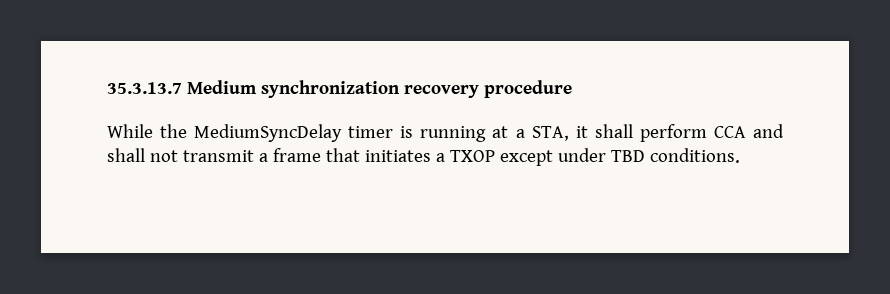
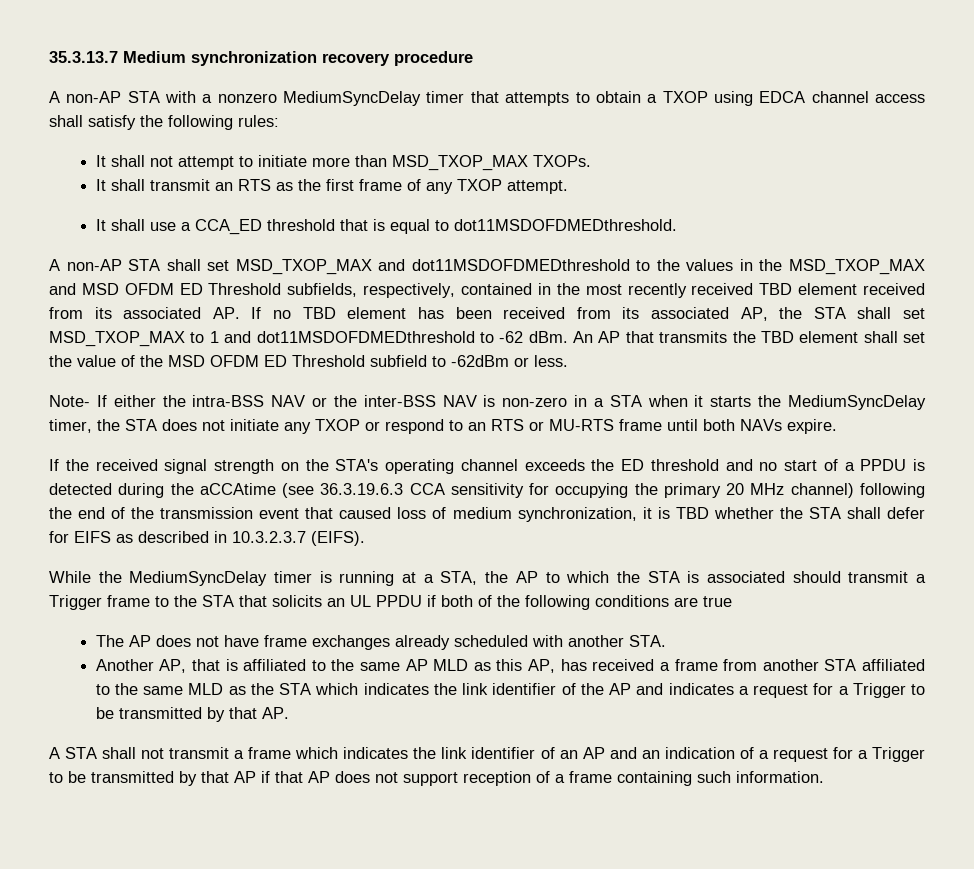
(572, 89) none -> [49,91,926,106] [49,115,279,130] [95,155,591,171] [95,179,568,194] [95,219,677,235] [49,259,926,275] [49,283,926,298] [49,307,925,321] [49,331,925,347] [49,355,568,367] [49,395,927,410] [49,419,837,434] [49,459,925,474] [49,483,925,498] [49,507,926,522] [49,531,365,546] // A non-AP STA with a nonzero MediumSyncDelay timer that attempts to obtain a TXOP using EDCA channel access shall satisfy the following rules: // It shall not attempt to initiate more than MSD_TXOP_MAX TXOPs. // It shall transmit an RTS as the first frame of any TXOP attempt. // It shall use a CCA_ED threshold that is equal to dot11MSDOFDMEDthreshold. // A non-AP STA shall set MSD_TXOP_MAX and dot11MSDOFDMEDthreshold to the values in the MSD_TXOP_MAX and MSD OFDM ED Threshold subfields, respectively, contained in the most recently received TBD element received from its associated AP. If no TBD element has been received from its associated AP, the STA shall set MSD_TXOP_MAX to 1 and dot11MSDOFDMEDthreshold to -62 dBm. An AP that transmits the TBD element shall set the value of the MSD OFDM ED Threshold subfield to -62dBm or less. // Note- If either the intra-BSS NAV or the inter-BSS NAV is non-zero in a STA when it starts the MediumSyncDelay timer, the STA does not initiate any TXOP or respond to an RTS or MU-RTS frame until both NAVs expire. // If the received signal strength on the STA's operating channel exceeds the ED threshold and no start of a PPDU is detected during the aCCAtime (see 36.3.19.6.3 CCA sensitivity for occupying the primary 20 MHz channel) following the end of the transmission event that caused loss of medium synchronization, it is TBD whether the STA shall defer for EIFS as described in 10.3.2.3.7 (EIFS).
[575,124,785,142] it shall perform CCA and -> [485,571,927,583] [49,595,732,610] [95,635,666,650] [95,659,926,673] [95,683,926,698] [95,707,289,722] [49,747,98,759] the AP to which the STA is associated should transmit a Trigger frame to the STA that solicits an UL PPDU if both of the following conditions are true // The AP does not have frame exchanges already scheduled with another STA. // Another AP, that is affiliated to the same AP MLD as this AP, has received a frame from another STA affiliated to the same MLD as the STA which indicates the link identifier of the AP and indicates a request for a Trigger to be transmitted by that AP. // A STA
[325,148,740,166] that initiates a TXOP except under TBD conditions. -> [295,747,926,762] [49,771,824,786] which indicates the link identifier of an AP and an indication of a request for a Trigger to be transmitted by that AP if that AP does not support reception of a frame containing such information.

